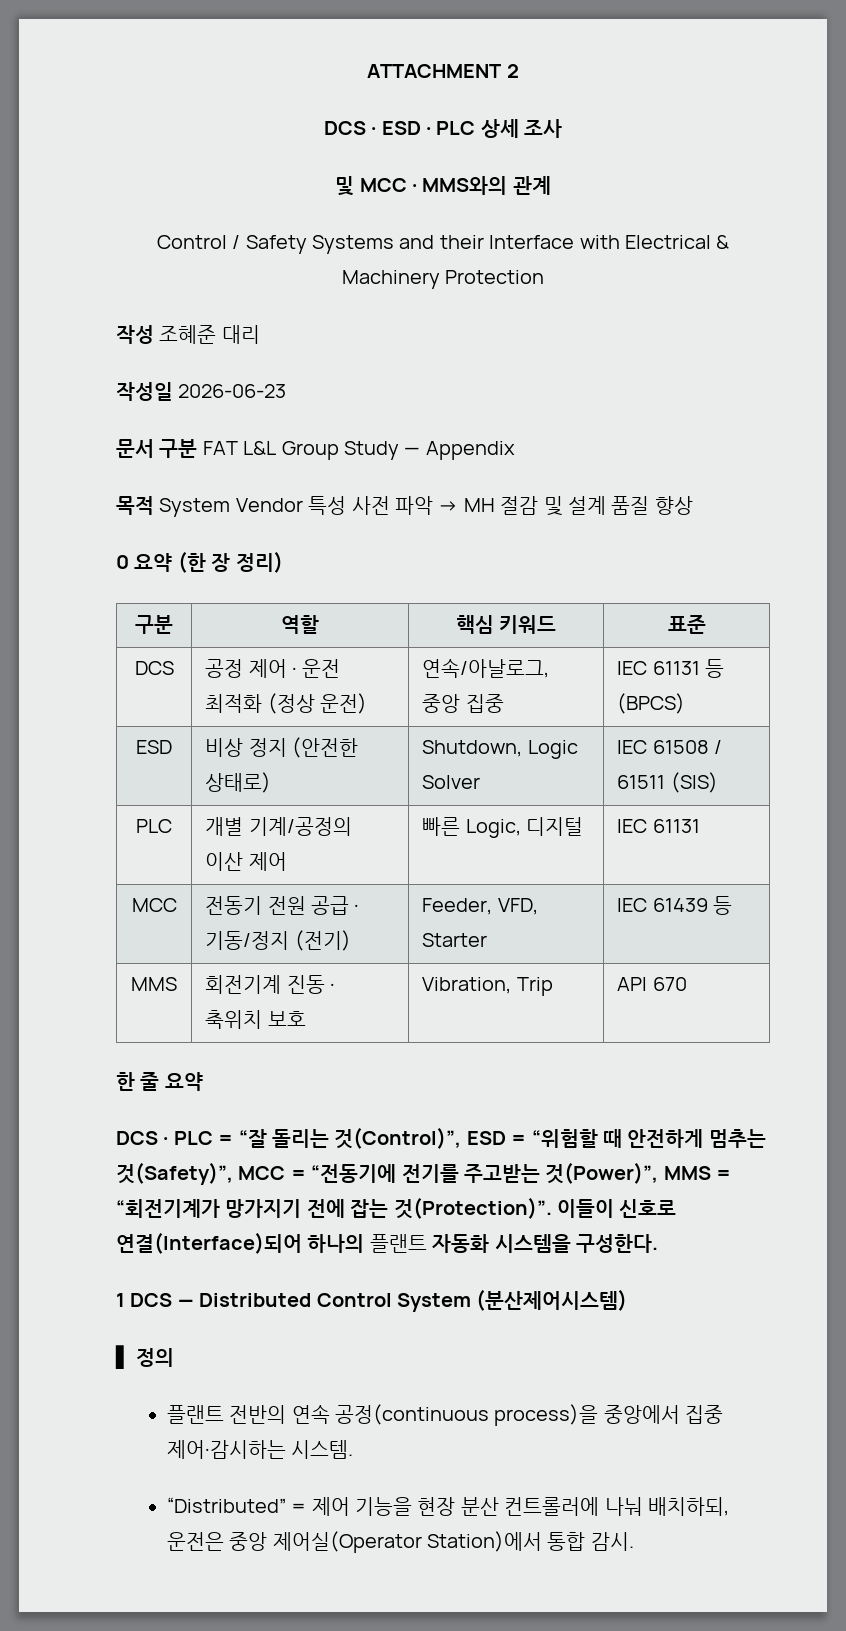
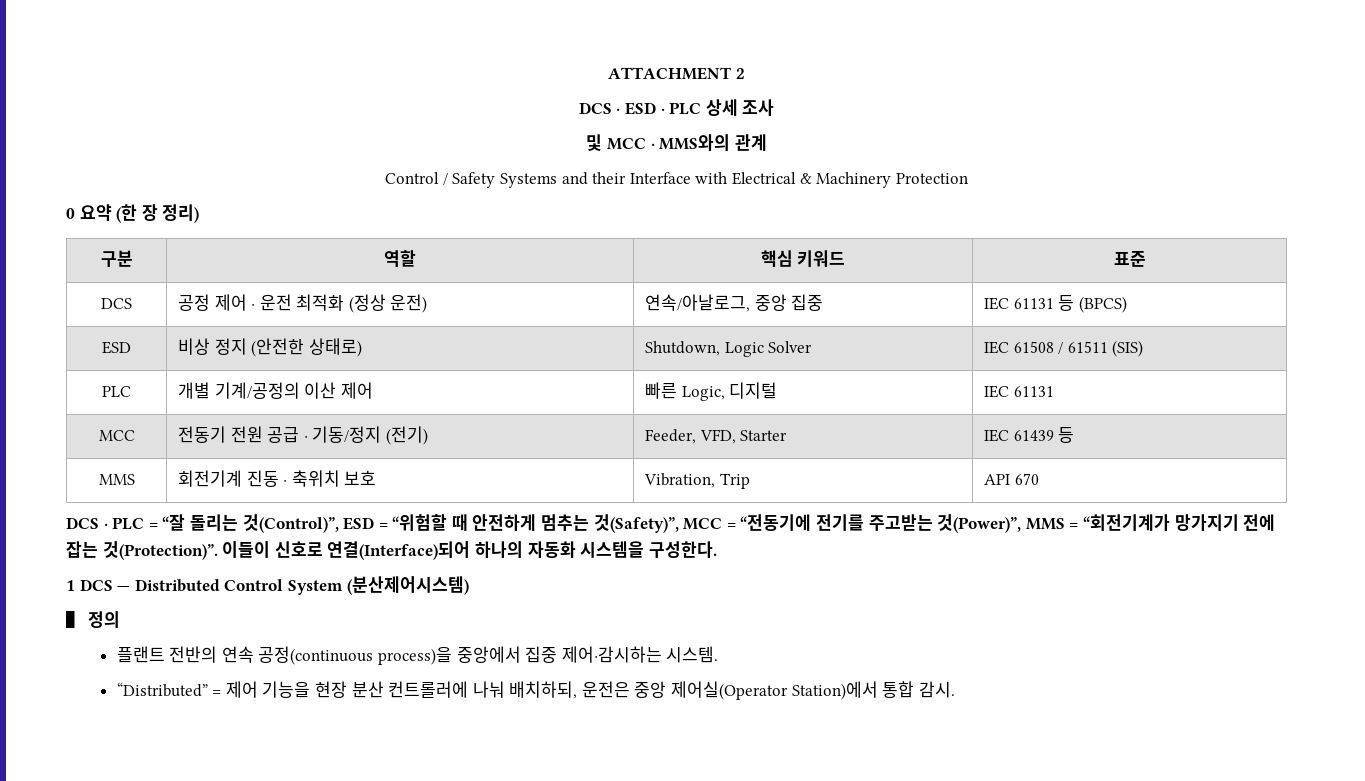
[116,325,260,344] [116,382,287,401] [116,439,515,460] [116,496,693,517] // 작성 조혜준 대리 // 작성일 2026-06-23 // 문서 구분 FAT L&L Group Study — Appendix // 목적 System Vendor 특성 사전 파악 → MH 절감 및 설계 품질 향상 -> (968, 178) none
[116,1072,203,1091] // 한 줄 요약 -> (1039, 479) none
[369,1234,427,1253] 플랜트 -> (523, 549) none

